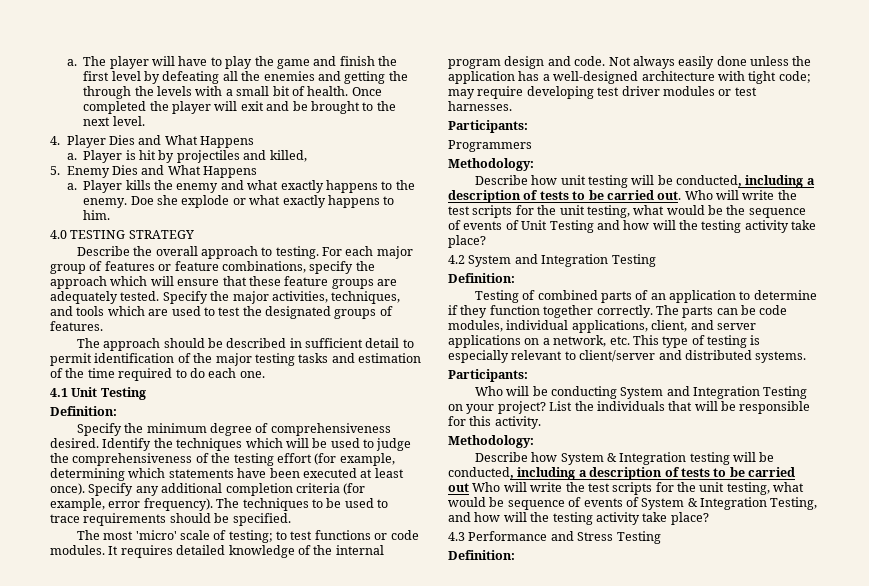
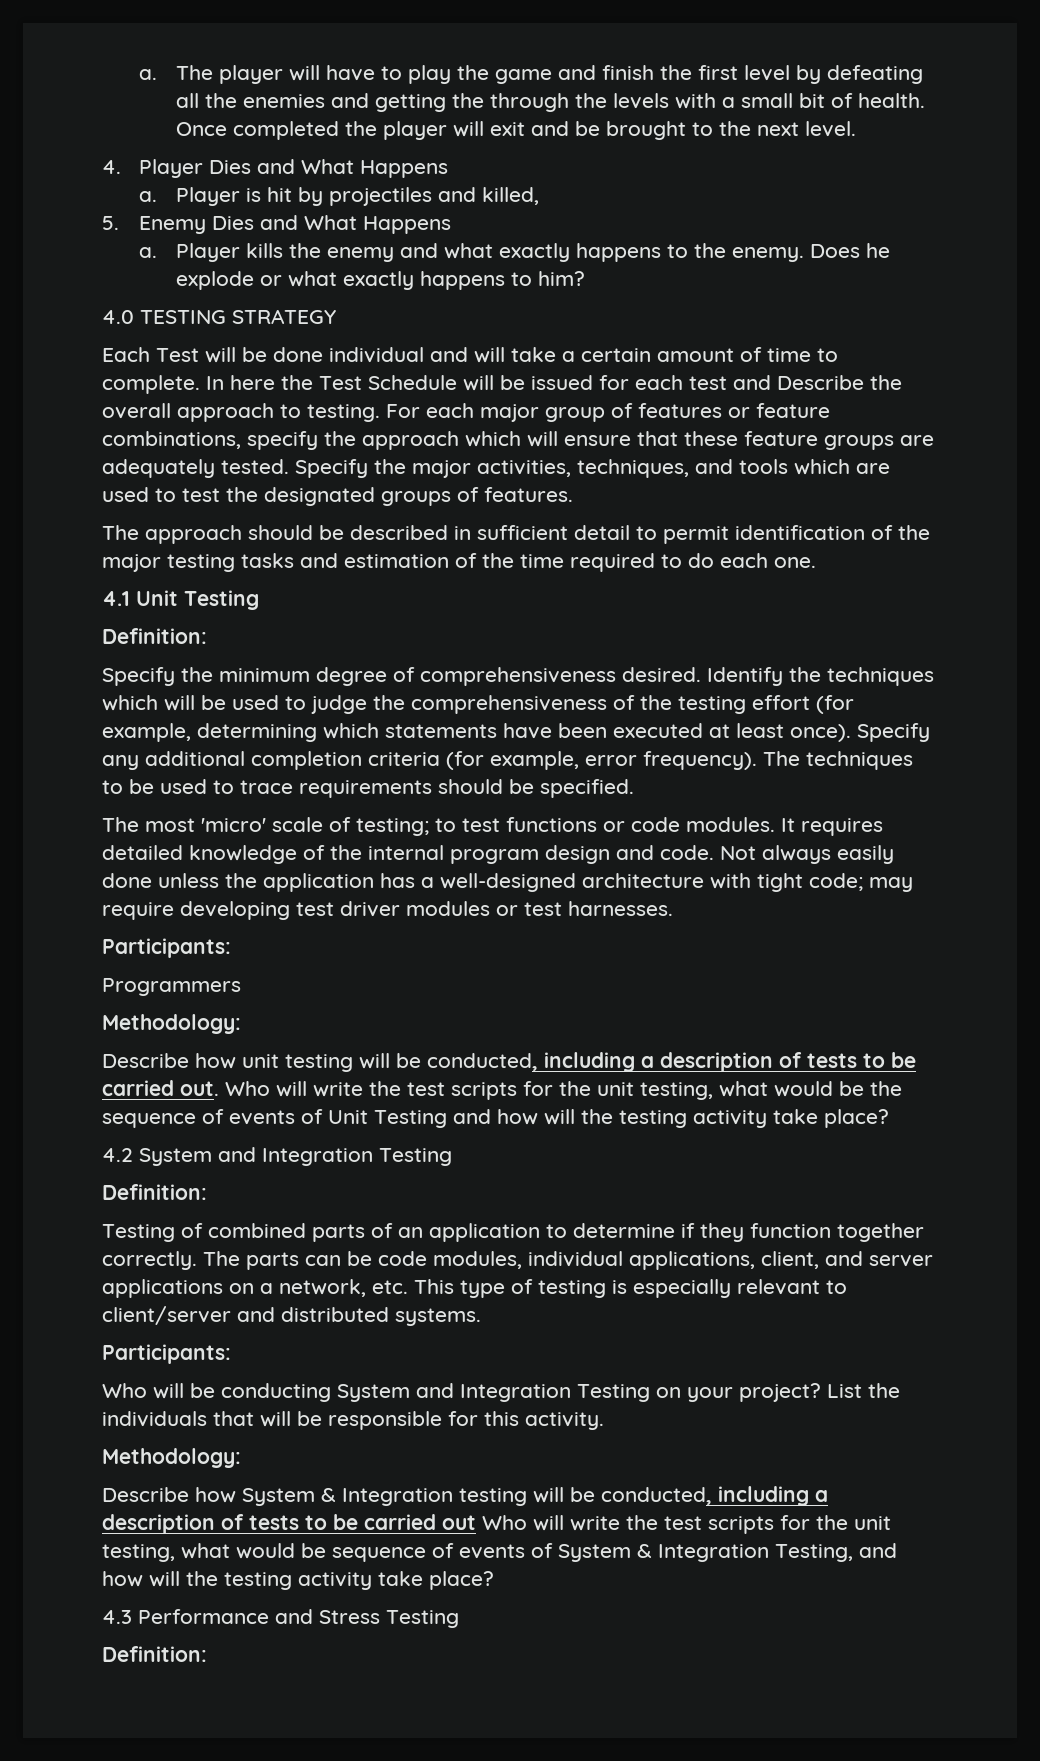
[130,195,179,205] Doe she -> [809,243,890,258] Does he
[83,210,111,220] him. -> [537,271,585,286] him?
(194, 234) none -> [102,347,838,363] [102,375,771,394] Each Test will be done individual and will take a certain amount of time to complete. In here the Test Schedule will be issued for each test and

